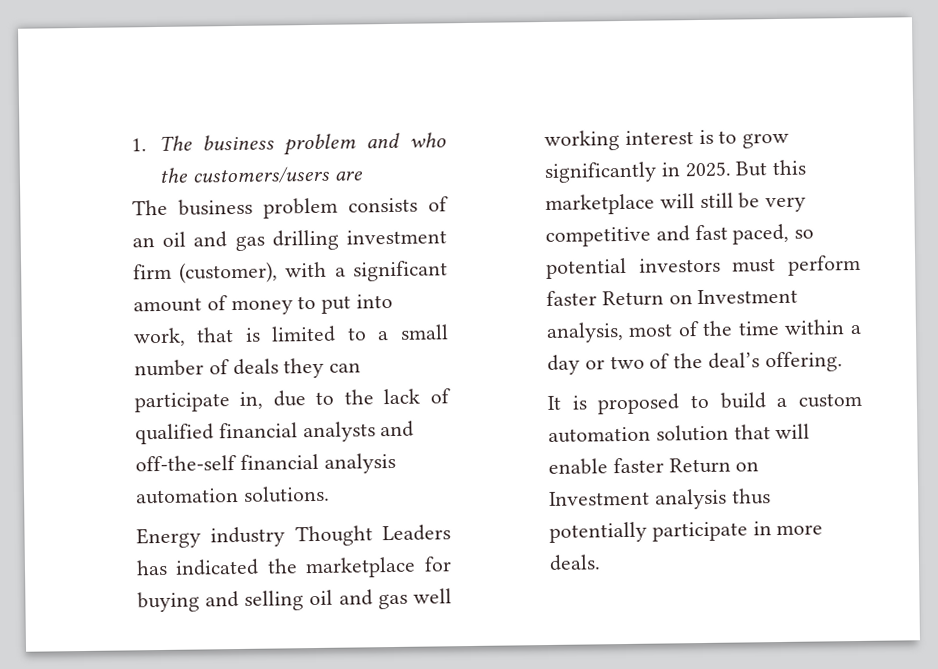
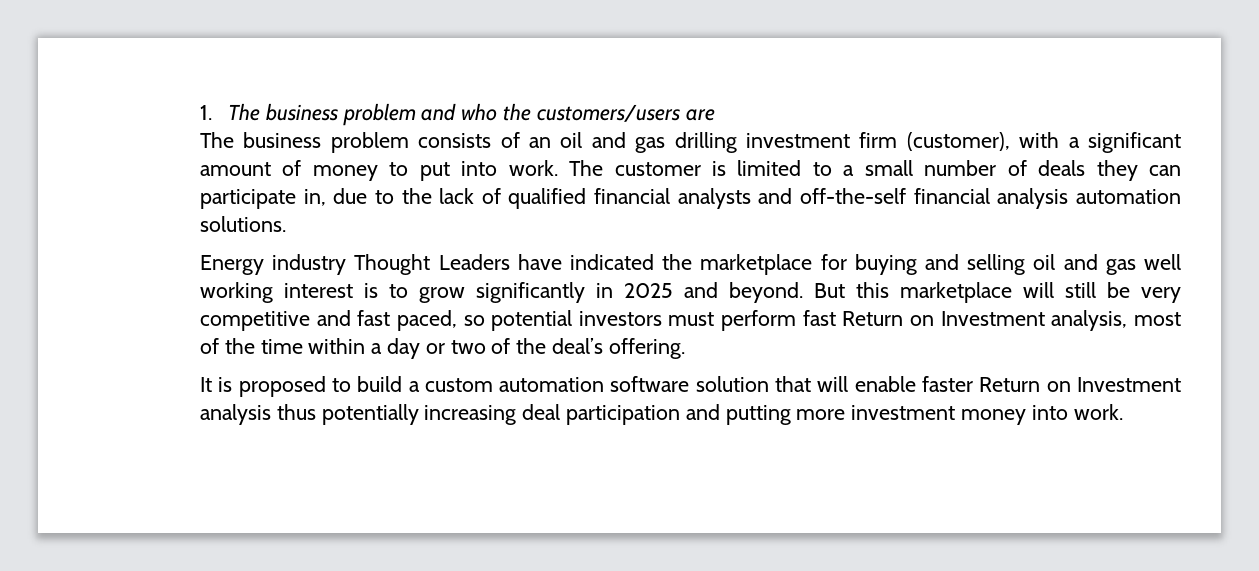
[132,327,235,347] work, that -> [508,160,701,176] work. The customer
[135,559,168,576] has -> [517,254,562,270] have
[684,161,731,178] 2025. -> [623,282,803,303] 2025 and beyond.
[545,290,597,307] faster -> [802,310,836,326] fast
(651, 434) none -> [610,376,690,392] software
[651,521,824,542] [548,554,601,571] participate in more deals. -> [424,404,1123,425] increasing deal participation and putting more investment money into work.

